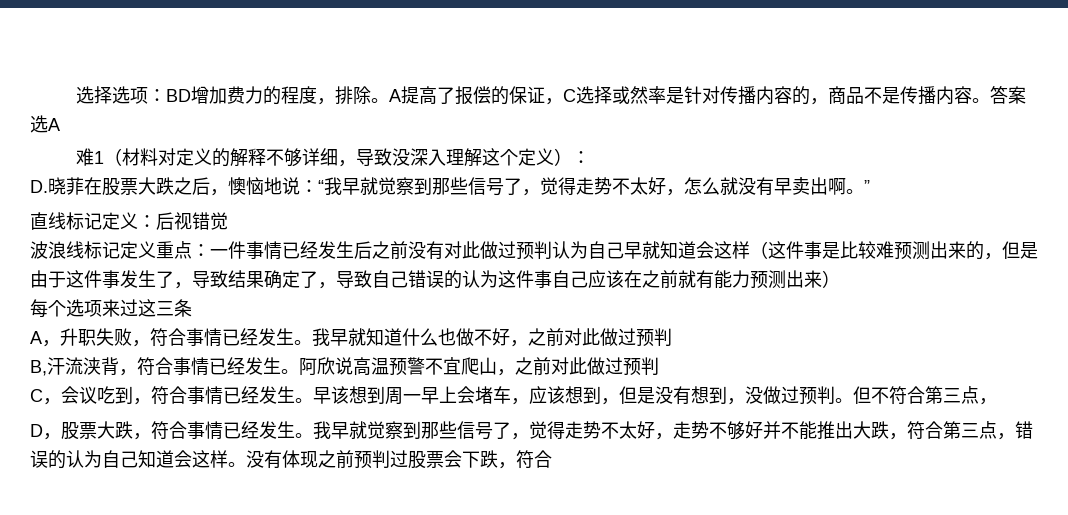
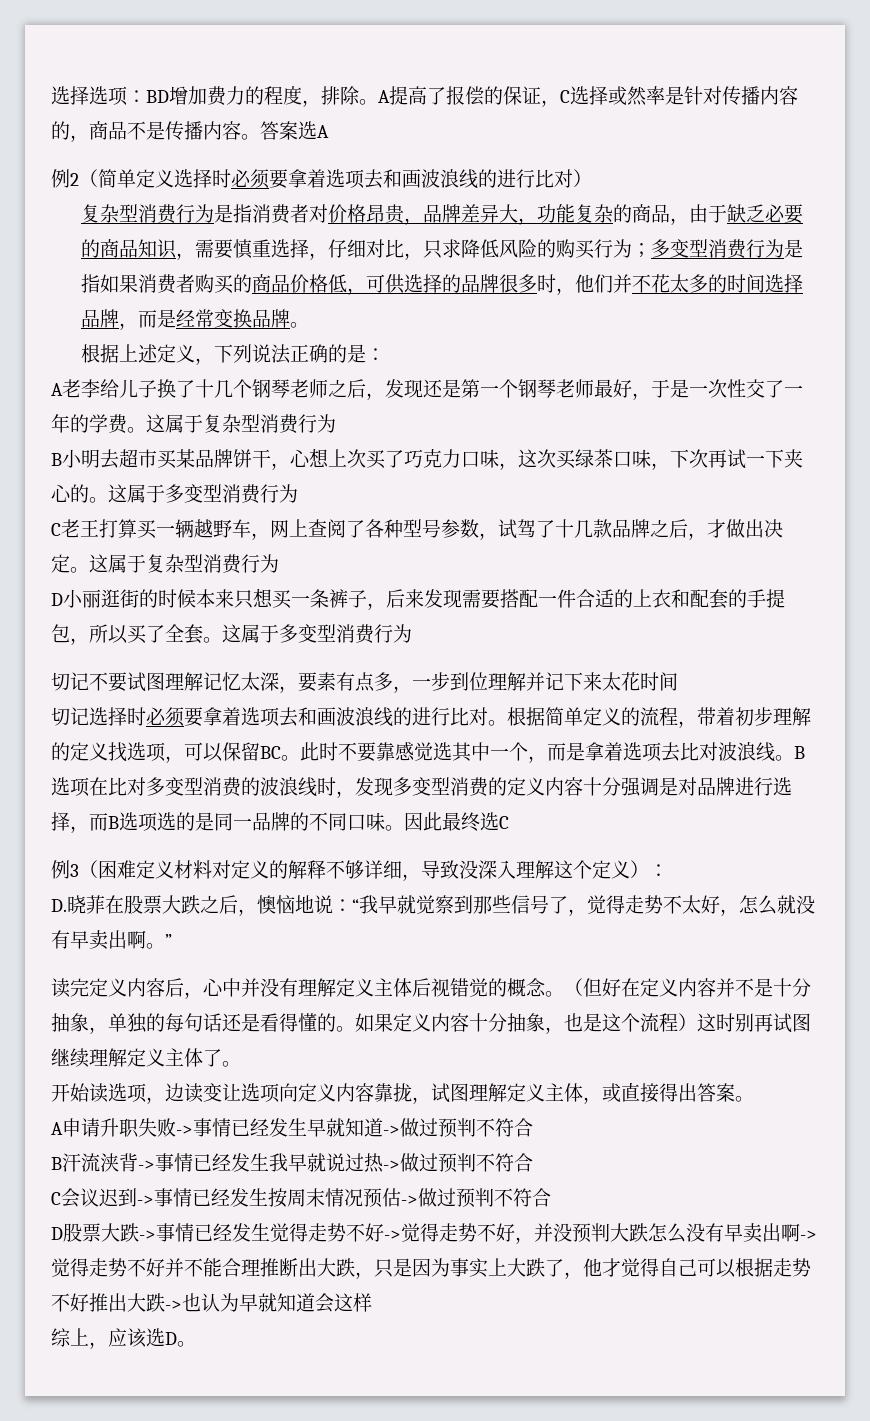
[75,148,122,166] 难1（ -> [51,169,592,189] [80,204,803,225] [80,239,803,260] [80,274,803,295] [80,309,309,330] [80,344,385,365] [51,379,803,400] [51,414,336,434] [51,448,803,470] [51,484,298,504] [51,519,783,540] [51,554,279,574] [51,588,785,610] [51,624,412,645] [51,672,678,693] [51,707,811,728] [51,742,805,763] [51,777,792,798] [51,812,509,833] [51,860,174,879] 例2（简单定义选择时必须要拿着选项去和画波浪线的进行比对） // 复杂型消费行为是指消费者对价格昂贵，品牌差异大，功能复杂的商品，由于缺乏必要的商品知识，需要慎重选择，仔细对比，只求降低风险的购买行为；多变型消费行为是指如果消费者购买的商品价格低，可供选择的品牌很多时，他们并不花太多的时间选择品牌，而是经常变换品牌。 // 根据上述定义，下列说法正确的是： // A老李给儿子换了十几个钢琴老师之后，发现还是第一个钢琴老师最好，于是一次性交了一年的学费。这属于复杂型消费行为 // B小明去超市买某品牌饼干，心想上次买了巧克力口味，这次买绿茶口味，下次再试一下夹心的。这属于多变型消费行为 // C老王打算买一辆越野车，网上查阅了各种型号参数，试驾了十几款品牌之后，才做出决定。这属于复杂型消费行为 // D小丽逛街的时候本来只想买一条裤子，后来发现需要搭配一件合适的上衣和配套的手提包，所以买了全套。这属于多变型消费行为 // 切记不要试图理解记忆太深，要素有点多，一步到位理解并记下来太花时间 // 切记选择时必须要拿着选项去和画波浪线的进行比对。根据简单定义的流程，带着初步理解的定义找选项，可以保留BC。此时不要靠感觉选其中一个，而是拿着选项去比对波浪线。B选项在比对多变型消费的波浪线时，发现多变型消费的定义内容十分强调是对品牌进行选择，而B选项选的是同一品牌的不同口味。因此最终选C // 例3（困难定义
[30,212,228,230] [30,241,1038,260] [30,270,840,289] [30,299,192,318] [30,328,672,347] [30,357,659,376] [30,386,997,405] [30,421,1033,440] [30,450,552,469] 直线标记定义：后视错觉 // 波浪线标记定义重点：一件事情已经发生后之前没有对此做过预判认为自己早就知道会这样（这件事是比较难预测出来的，但是由于这件事发生了，导致结果确定了，导致自己错误的认为这件事自己应该在之前就有能力预测出来） // 每个选项来过这三条 // A，升职失败，符合事情已经发生。我早就知道什么也做不好，之前对此做过预判 // B,汗流浃背，符合事情已经发生。阿欣说高温预警不宜爬山，之前对此做过预判 // C，会议吃到，符合事情已经发生。早该想到周一早上会堵车，应该想到，但是没有想到，没做过预判。但不符合第三点， // D，股票大跌，符合事情已经发生。我早就觉察到那些信号了，觉得走势不太好，走势不够好并不能推出大跌，符合第三点，错误的认为自己知道会这样。没有体现之前预判过股票会下跌，符合 -> [51,978,811,999] [51,1013,811,1034] [51,1048,241,1068] [51,1083,754,1104] [51,1118,533,1138] [51,1153,533,1173] [51,1188,551,1208] [51,1223,817,1244] [51,1258,811,1279] [51,1293,372,1313] [51,1328,196,1349] 读完定义内容后，心中并没有理解定义主体后视错觉的概念。（但好在定义内容并不是十分抽象，单独的每句话还是看得懂的。如果定义内容十分抽象，也是这个流程）这时别再试图继续理解定义主体了。 // 开始读选项，边读变让选项向定义内容靠拢，试图理解定义主体，或直接得出答案。 // A申请升职失败->事情已经发生早就知道->做过预判不符合 // B汗流浃背->事情已经发生我早就说过热->做过预判不符合 // C会议迟到->事情已经发生按周末情况预估->做过预判不符合 // D股票大跌->事情已经发生觉得走势不好->觉得走势不好，并没预判大跌怎么没有早卖出啊->觉得走势不好并不能合理推断出大跌，只是因为事实上大跌了，他才觉得自己可以根据走势不好推出大跌->也认为早就知道会这样 // 综上，应该选D。

